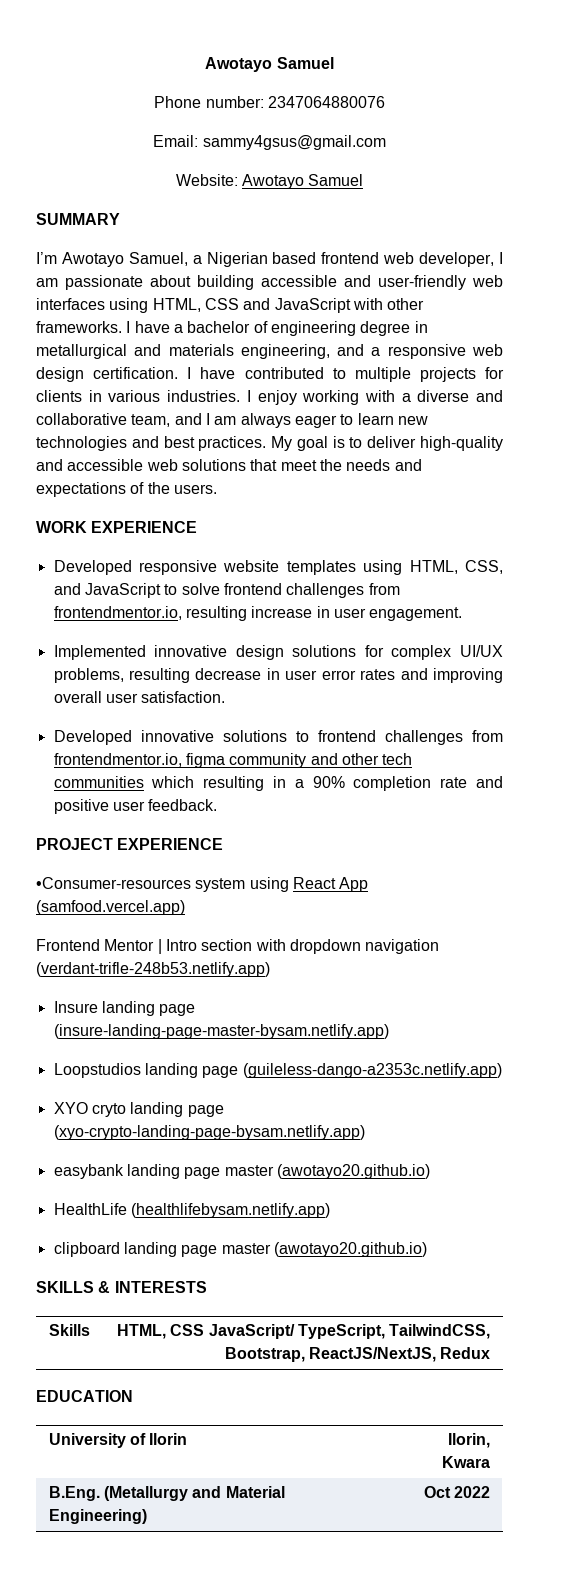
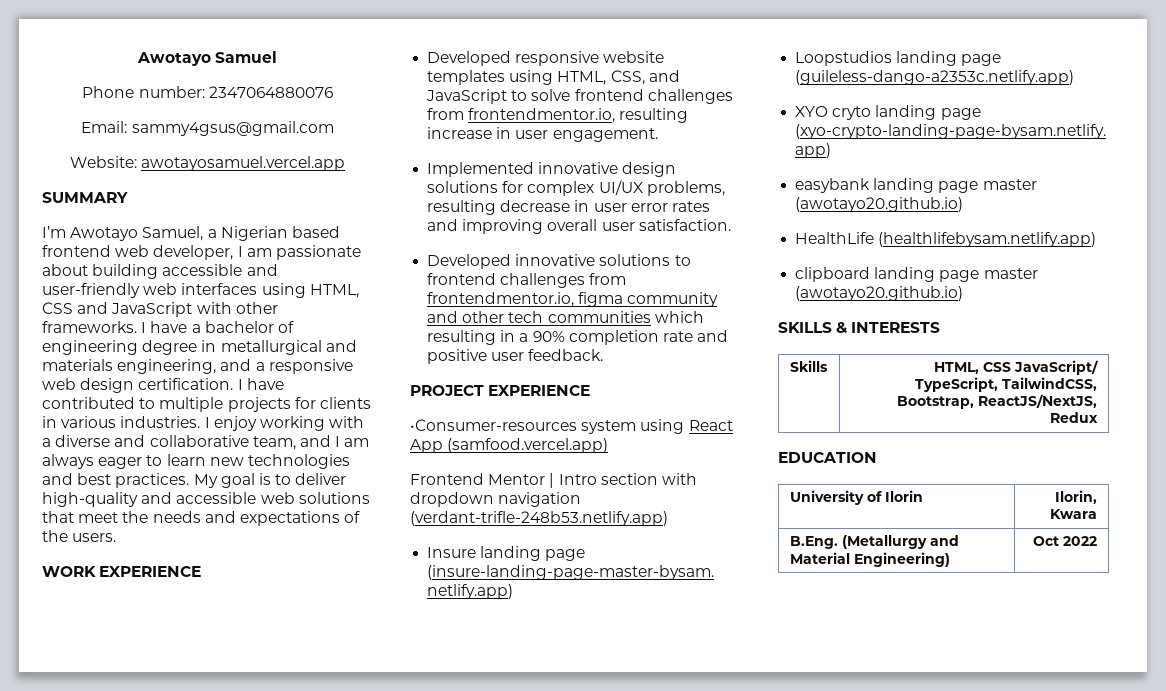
[242,174,364,189] Awotayo Samuel -> [141,156,346,171] awotayosamuel.vercel.app

